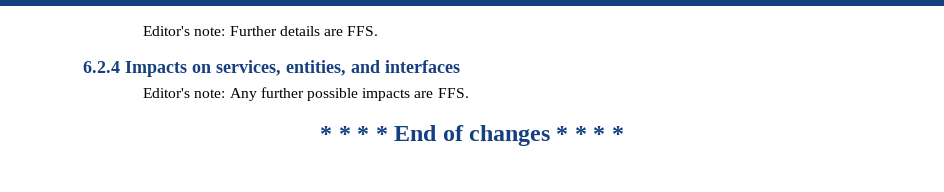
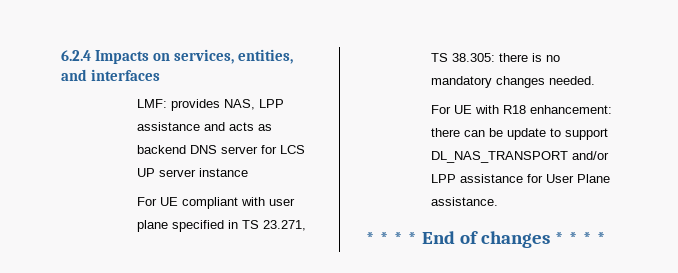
[143,26,379,36] Editor's note: Further details are FFS. // -> (61, 55) none
[143,87,469,101] Editor's note: Any further possible impacts are FFS. -> [137,99,285,111] [137,122,273,131] [137,145,306,154] [137,168,249,177] [137,197,296,209] [137,220,307,232] [431,53,561,62] [431,76,596,88] [431,105,613,114] [431,128,609,140] [431,151,610,163] [431,174,611,183] [431,197,499,206] LMF: provides NAS, LPP assistance and acts as backend DNS server for LCS UP server instance // For UE compliant with user plane specified in TS 23.271, TS 38.305: there is no mandatory changes needed. // For UE with R18 enhancement: there can be update to support DL_NAS_TRANSPORT and/or LPP assistance for User Plane assistance.

